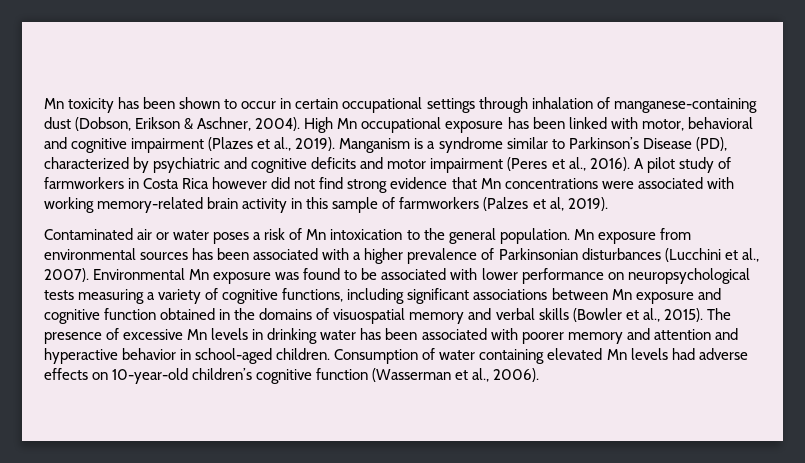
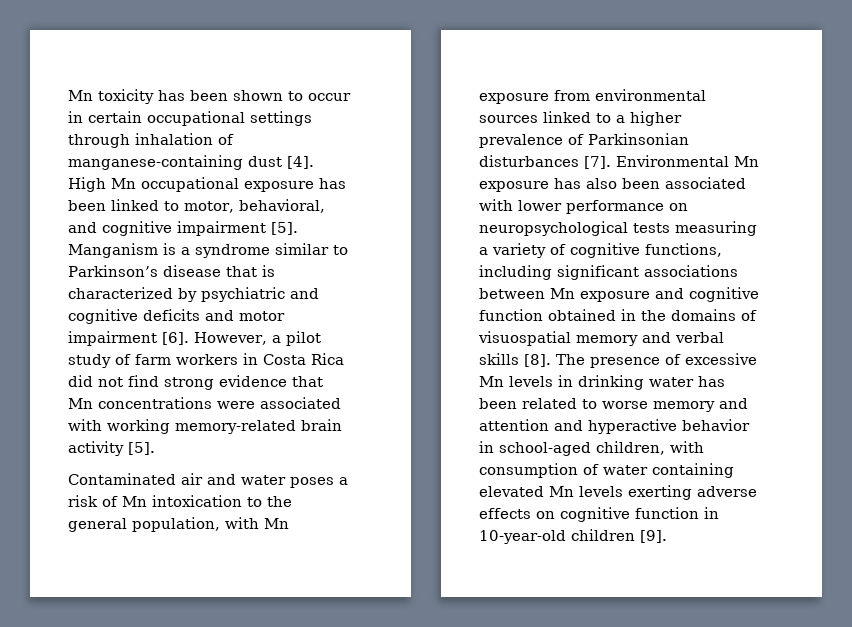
[75,117,301,131] (Dobson, Erikson & Aschner, 2004). -> [287,156,314,169] [4].
[610,117,753,131] [44,137,336,153] with motor, behavioral and cognitive impairment (Plazes et al., 2019). -> [164,199,325,213] [68,221,298,236] to motor, behavioral, and cognitive impairment [5].
[642,137,727,151] Disease (PD), -> [163,265,275,277] disease that is
[507,157,644,171] (Peres et al., 2016). A -> [162,332,281,345] [6]. However, a
[44,177,124,189] farmworkers -> [135,354,238,365] farm workers
[212,177,268,189] however -> (344, 359) none
[291,197,608,213] in this sample of farmworkers (Palzes et al, 2019). -> [128,442,155,455] [5].
[156,232,170,240] or -> [207,474,236,485] and
[499,228,570,244] population. -> [132,517,259,532] population, with
[192,248,350,260] has been associated with -> [543,111,611,123] linked to
[664,248,759,262] [44,268,378,284] (Lucchini et al., 2007). Environmental Mn exposure was found to be -> [584,155,759,169] [479,178,660,192] [7]. Environmental Mn exposure has also been
[572,308,703,322] (Bowler et al., 2015). -> [524,354,551,367] [8].
[421,328,564,344] associated with poorer -> [522,398,648,409] related to worse
[276,348,419,364] children. Consumption -> [596,441,704,455] [479,463,578,478] children, with consumption
[671,348,695,360] had -> [628,485,692,500] exerting
[112,368,540,384] 10-year-old children’s cognitive function (Wasserman et al., 2006). -> [560,507,719,522] [479,529,667,544] cognitive function in 10-year-old children [9].

